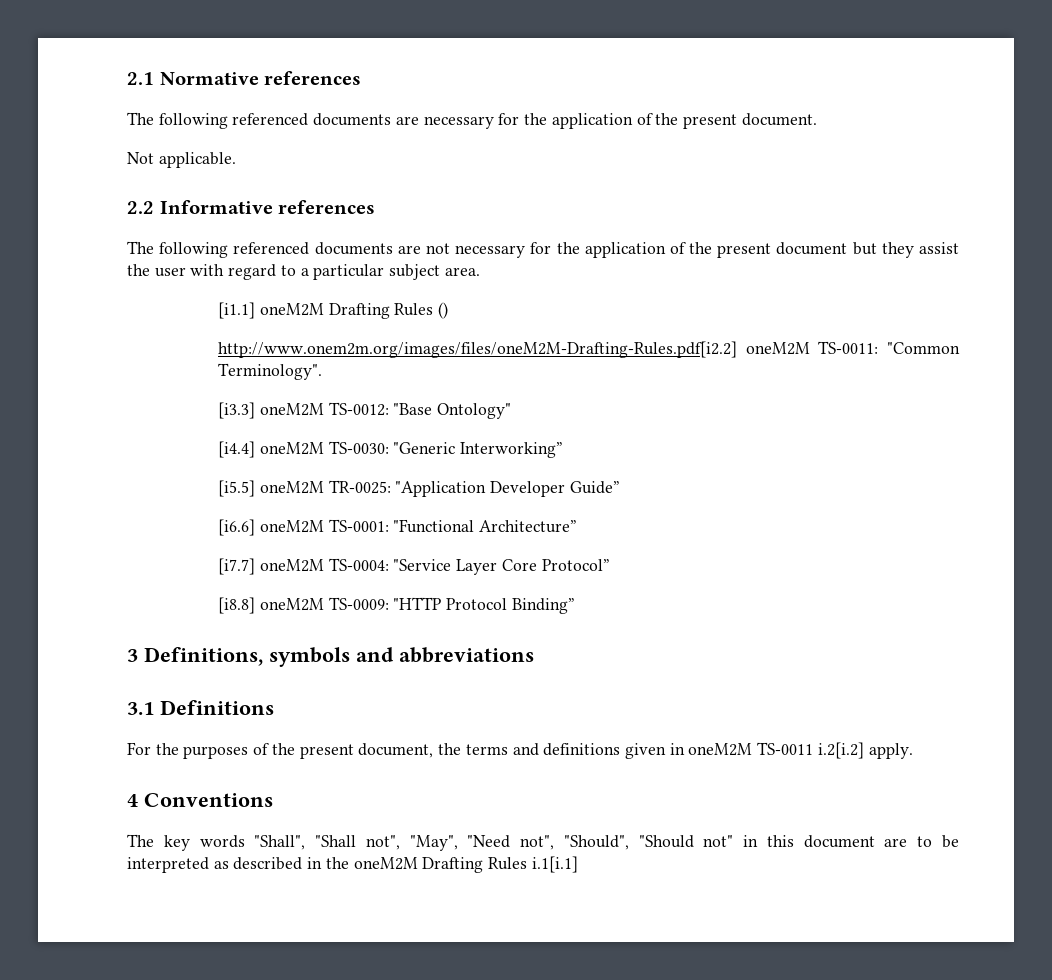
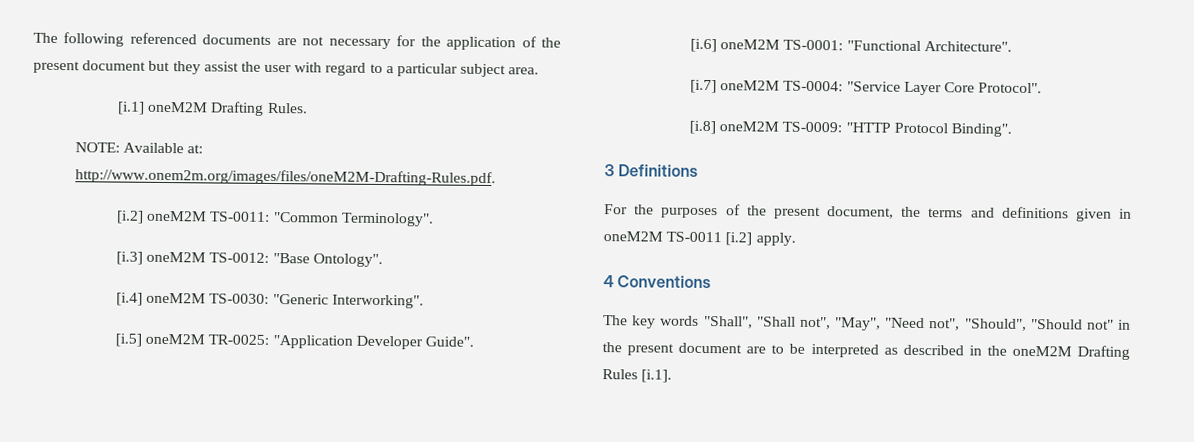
[127,71,362,85] [127,112,817,129] [127,152,236,168] [127,200,376,214] 2.1 Normative references // The following referenced documents are necessary for the application of the present document. // Not applicable. // 2.2 Informative references // -> (33, 38) none
[218,302,449,319] [218,341,738,358] [i1.1] oneM2M Drafting Rules () // http://www.onem2m.org/images/files/oneM2M-Drafting-Rules.pdf[i2.2] -> [117,101,308,116] [74,142,203,154] [74,168,496,187] [116,210,145,224] [i.1] oneM2M Drafting Rules. // NOTE: Available at: http://www.onem2m.org/images/files/oneM2M-Drafting-Rules.pdf. // [i.2]
[218,402,256,419] [i3.3] -> [116,251,144,265] [i.3]
[437,403,512,419] [218,441,256,458] Ontology" // [i4.4] -> [312,253,383,268] [116,292,144,306] Ontology". // [i.4]
[460,442,564,458] [218,480,256,497] Interworking” // [i5.5] -> [331,294,424,309] [115,333,143,347] Interworking". // [i.5]
[569,481,620,494] [218,519,256,536] Guide” // [i6.6] -> [424,336,474,347] [690,38,718,53] Guide". // [i.6]
[479,520,578,533] [218,558,256,575] Architecture” // [i7.7] -> [923,41,1012,52] [690,79,718,94] Architecture". // [i.7]
[541,559,610,571] [218,597,256,614] Protocol” // [i8.8] -> [978,82,1043,94] [689,120,717,135] Protocol". // [i.8]
[511,598,575,614] Binding” -> [950,123,1012,137] Binding".
[144,647,534,667] [127,702,154,715] Definitions, symbols and abbreviations // 3.1 -> (615, 170) none
[817,742,864,759] i.2[i.2] -> [725,232,753,246] [i.2]
[766,835,794,847] this -> [602,342,675,356] the present
[531,856,578,873] i.1[i.1] -> [641,369,673,383] [i.1].

